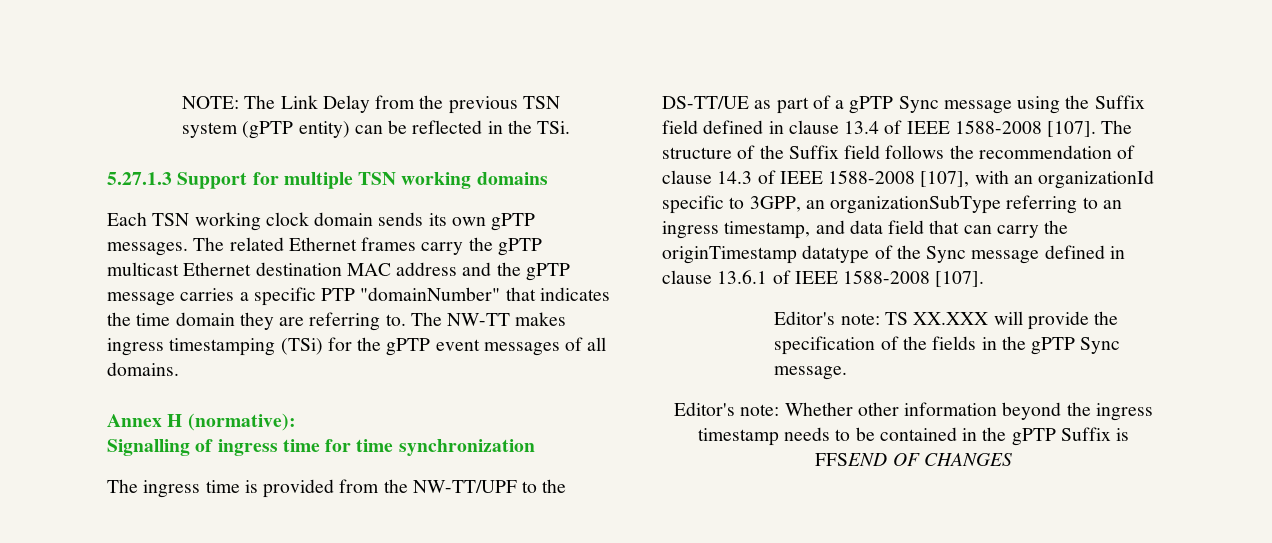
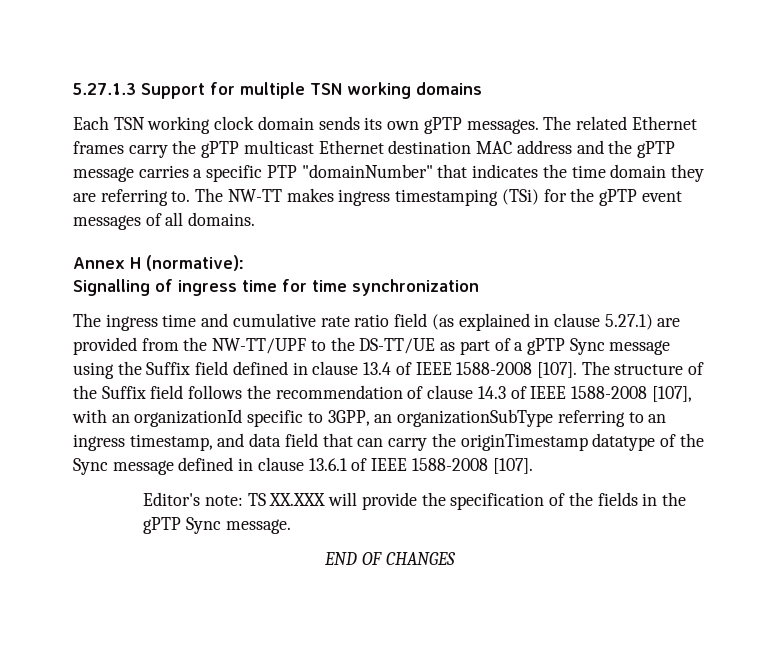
[181,95,560,114] [181,120,571,139] NOTE: The Link Delay from the previous TSN system (gPTP entity) can be reflected in the TSi. // -> (73, 89) none
[244,480,258,493] is -> [201,313,681,331] and cumulative rate ratio field (as explained in clause 5.27.1) are
[674,402,1153,421] [697,427,1130,446] [815,453,888,466] Editor's note: Whether other information beyond the ingress timestamp needs to be contained in the gPTP Suffix is FFSEND -> [324,552,358,565] END

